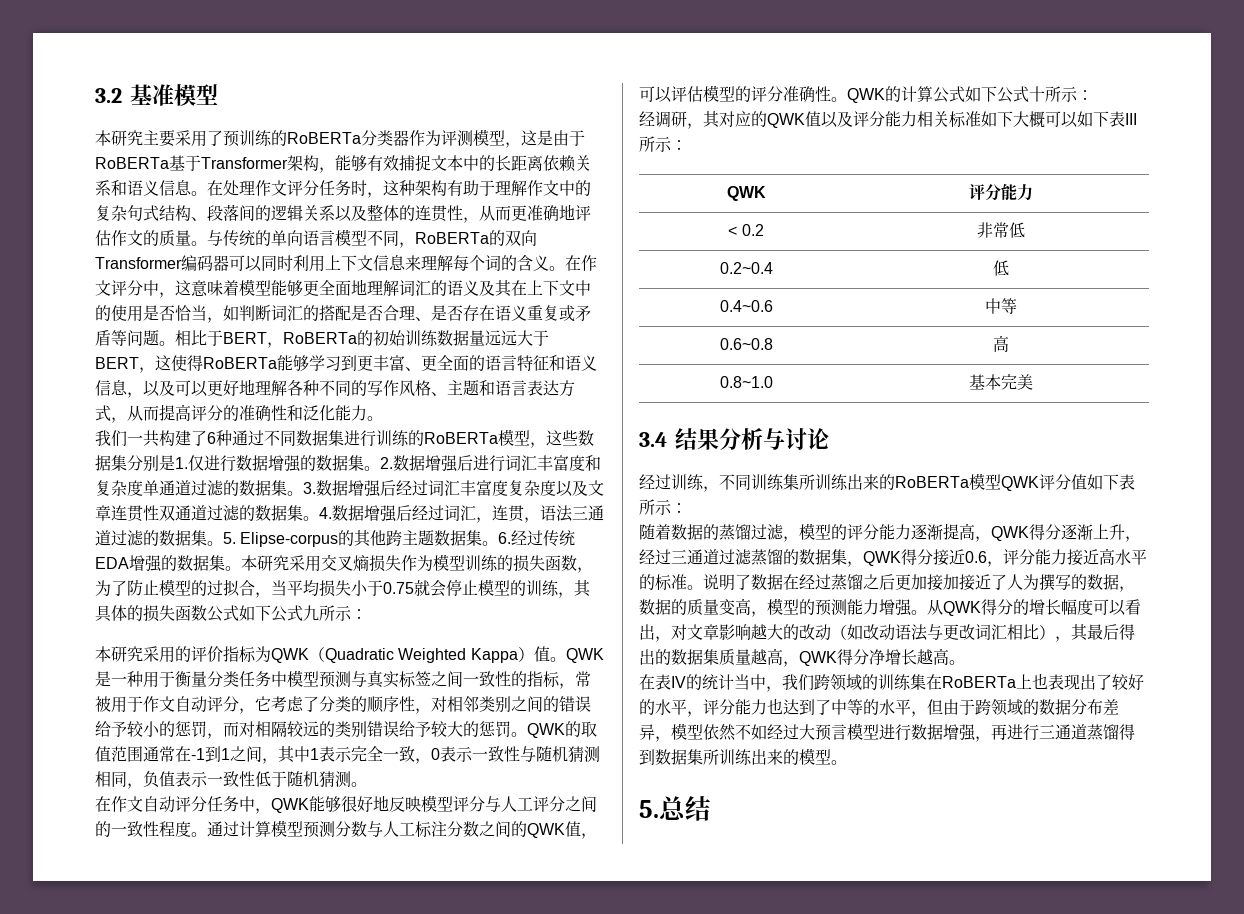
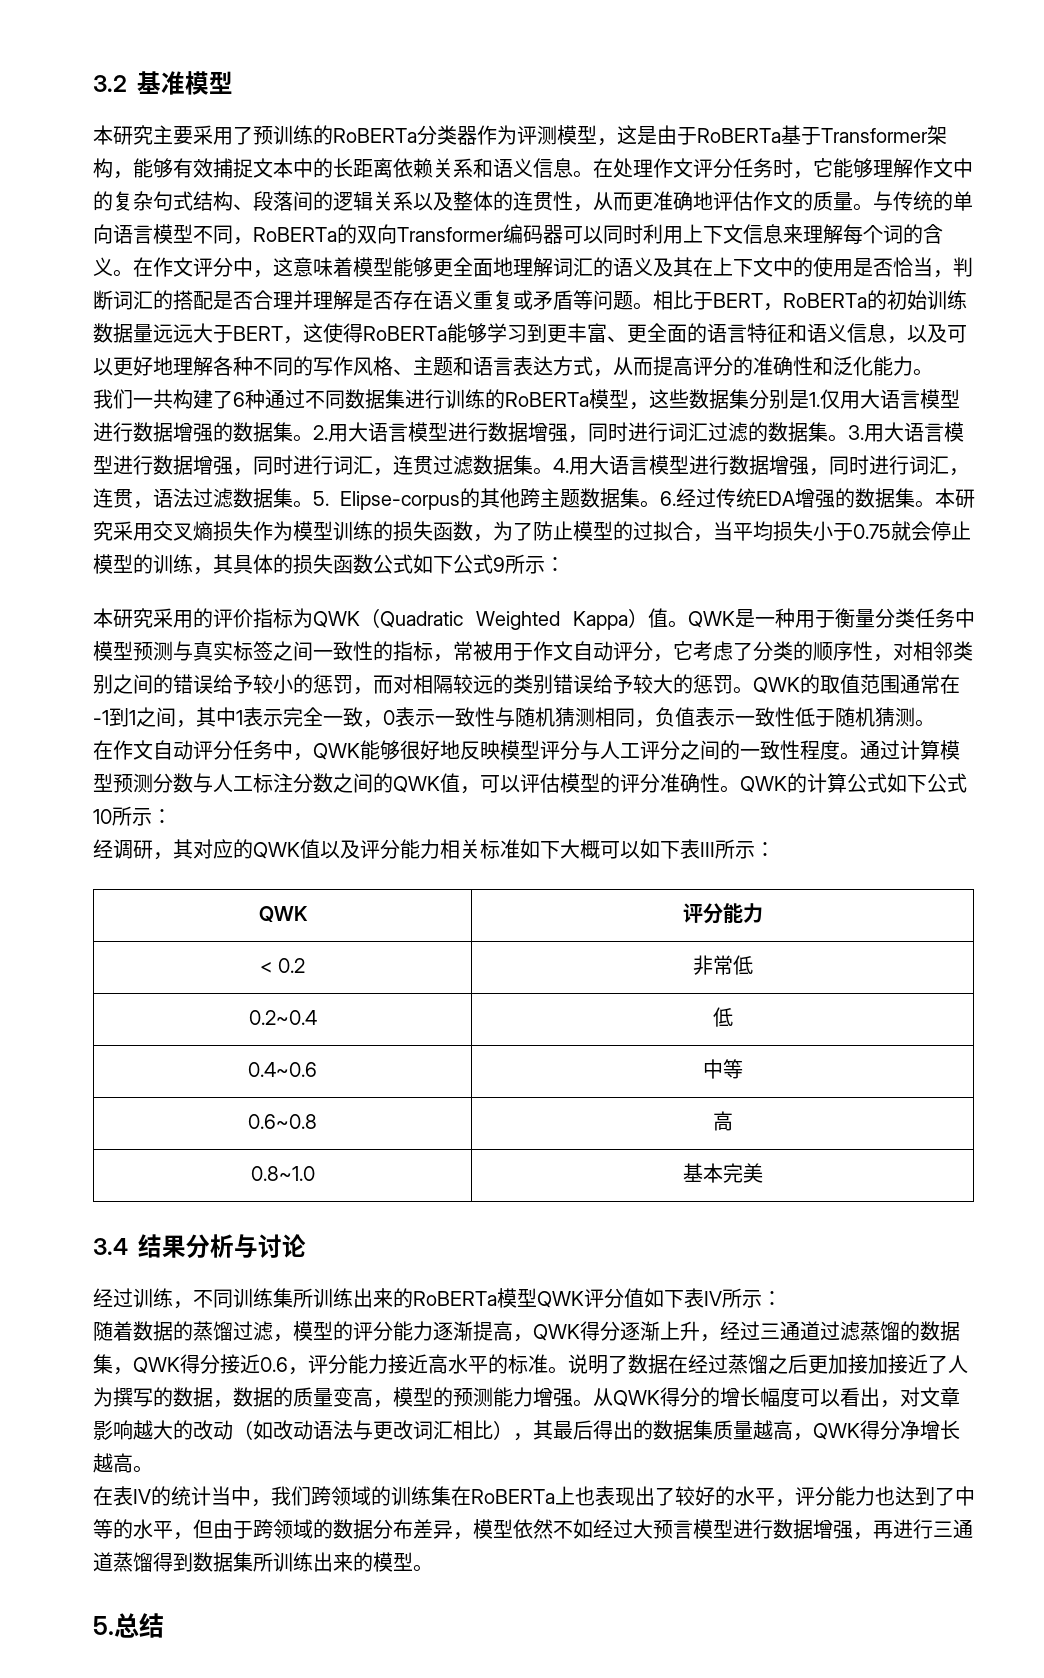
[383,180,495,196] 这种架构有助于 -> [813,158,873,178] 它能够
[223,305,239,321] 如 -> (953, 274) none
[415,317,431,321] 、 -> [293,290,353,310] 并理解
(204, 463) none -> [840,389,960,409] 用大语言模型
[393,455,601,472] [95,480,191,496] 数据增强后进行词汇丰富度和复杂度单通道 -> [328,422,708,443] 用大语言模型进行数据增强，同时进行词汇
[316,480,604,497] [95,505,444,522] 数据增强后经过词汇丰富度复杂度以及文章连贯性双通道过滤的数据集。4.数据增强后经过 -> [864,422,964,442] [93,455,909,476] 用大语言模型进行数据增强，同时进行词汇，连贯过滤数据集。4.用大语言模型进行数据增强，同时进行
[572,505,604,521] [95,530,159,546] 三通道过滤的 -> [193,488,233,508] 过滤
[303,605,319,621] 九 -> [493,557,505,572] 9
[1029,86,1045,102] 十 -> [93,809,112,824] 10
(1135, 482) none -> [704,1291,722,1306] IV

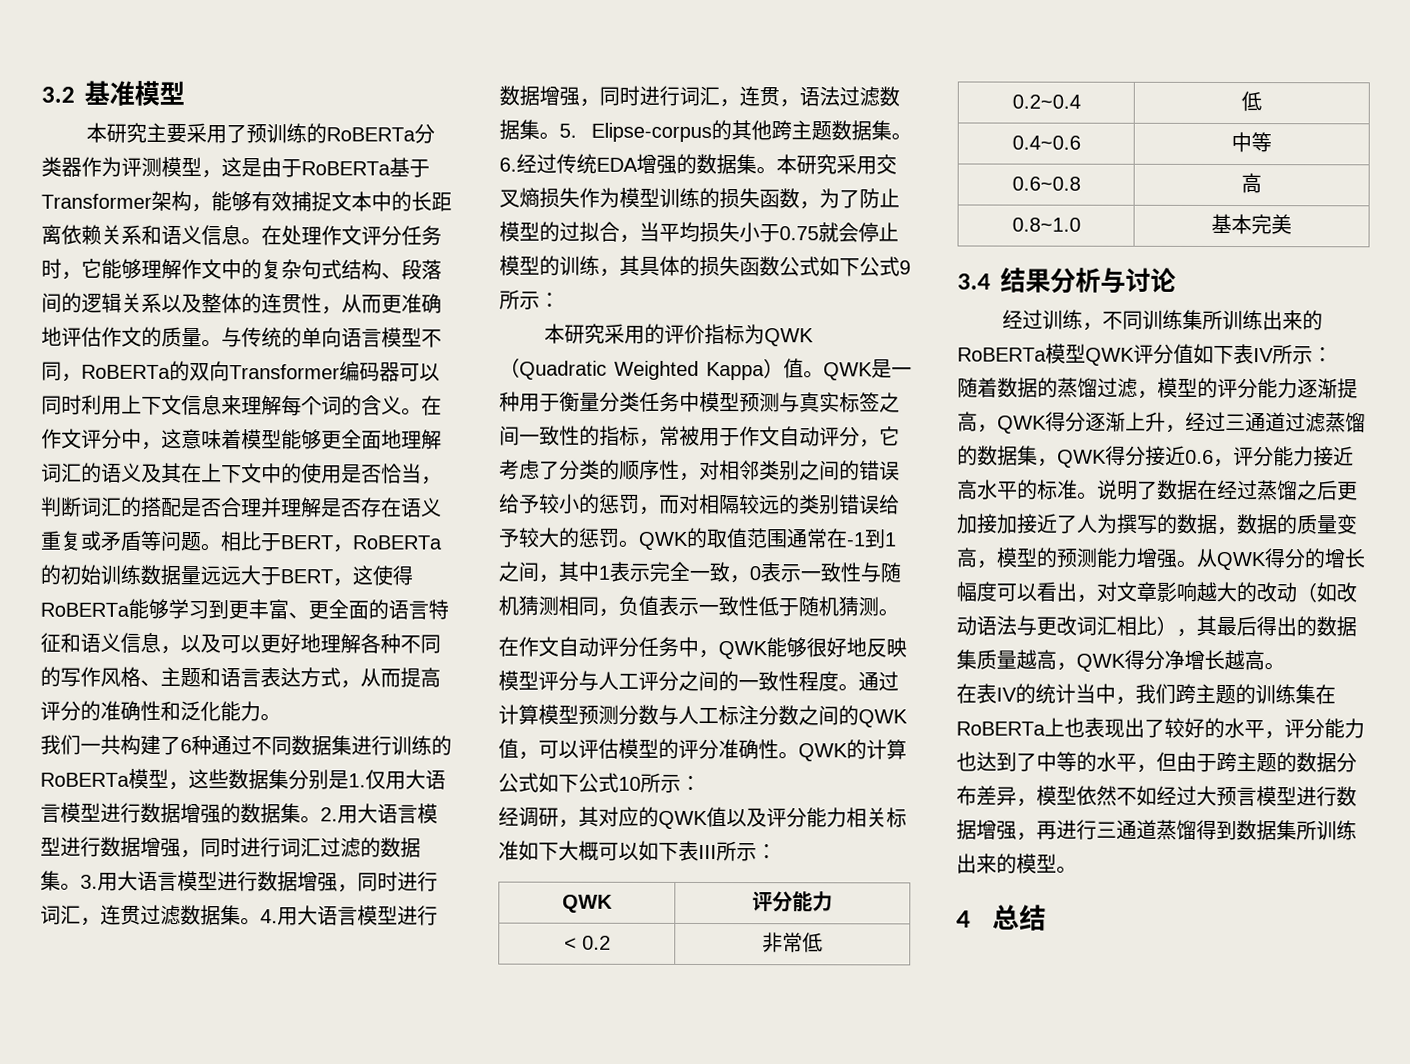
[331,1486,371,1506] 领域 -> [1195,683,1236,705] 主题
[273,1519,313,1539] 领域 -> [1236,752,1277,773] 主题
[93,1616,114,1635] 5. -> [956,910,971,928] 4

